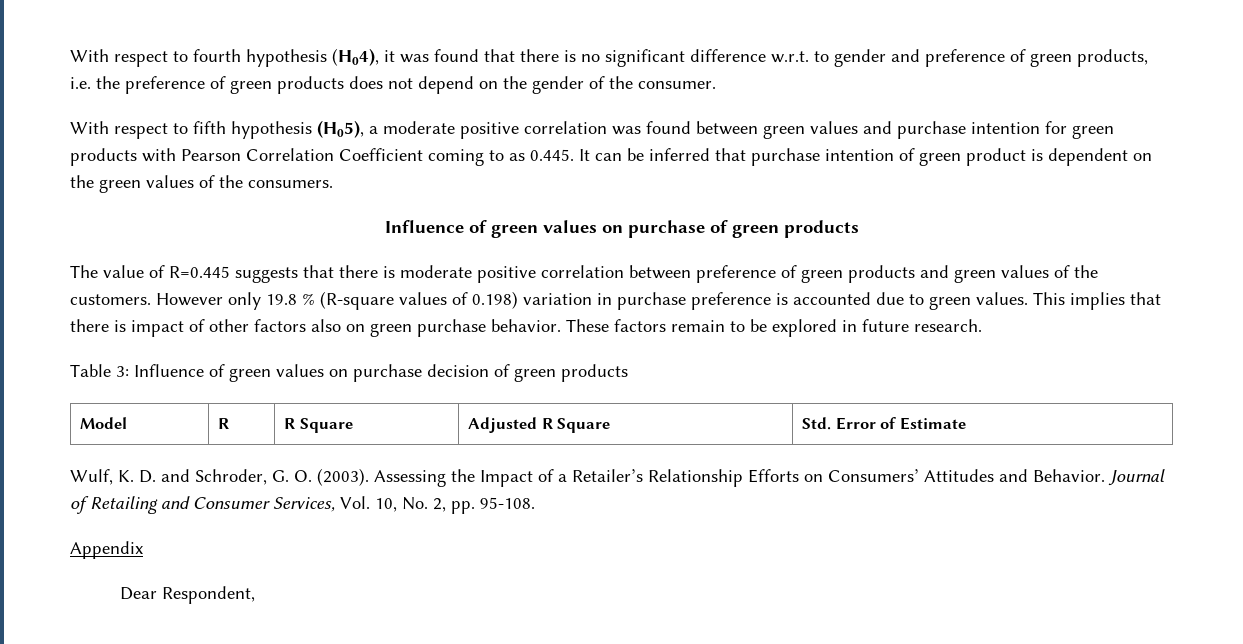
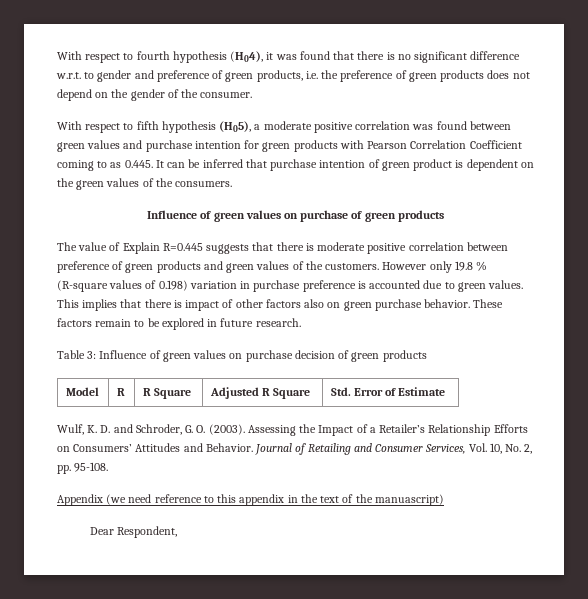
(165, 271) none -> [122,242,160,254] Explain
(143, 550) none -> [106,494,444,506] (we need reference to this appendix in the text of the manuascript)

